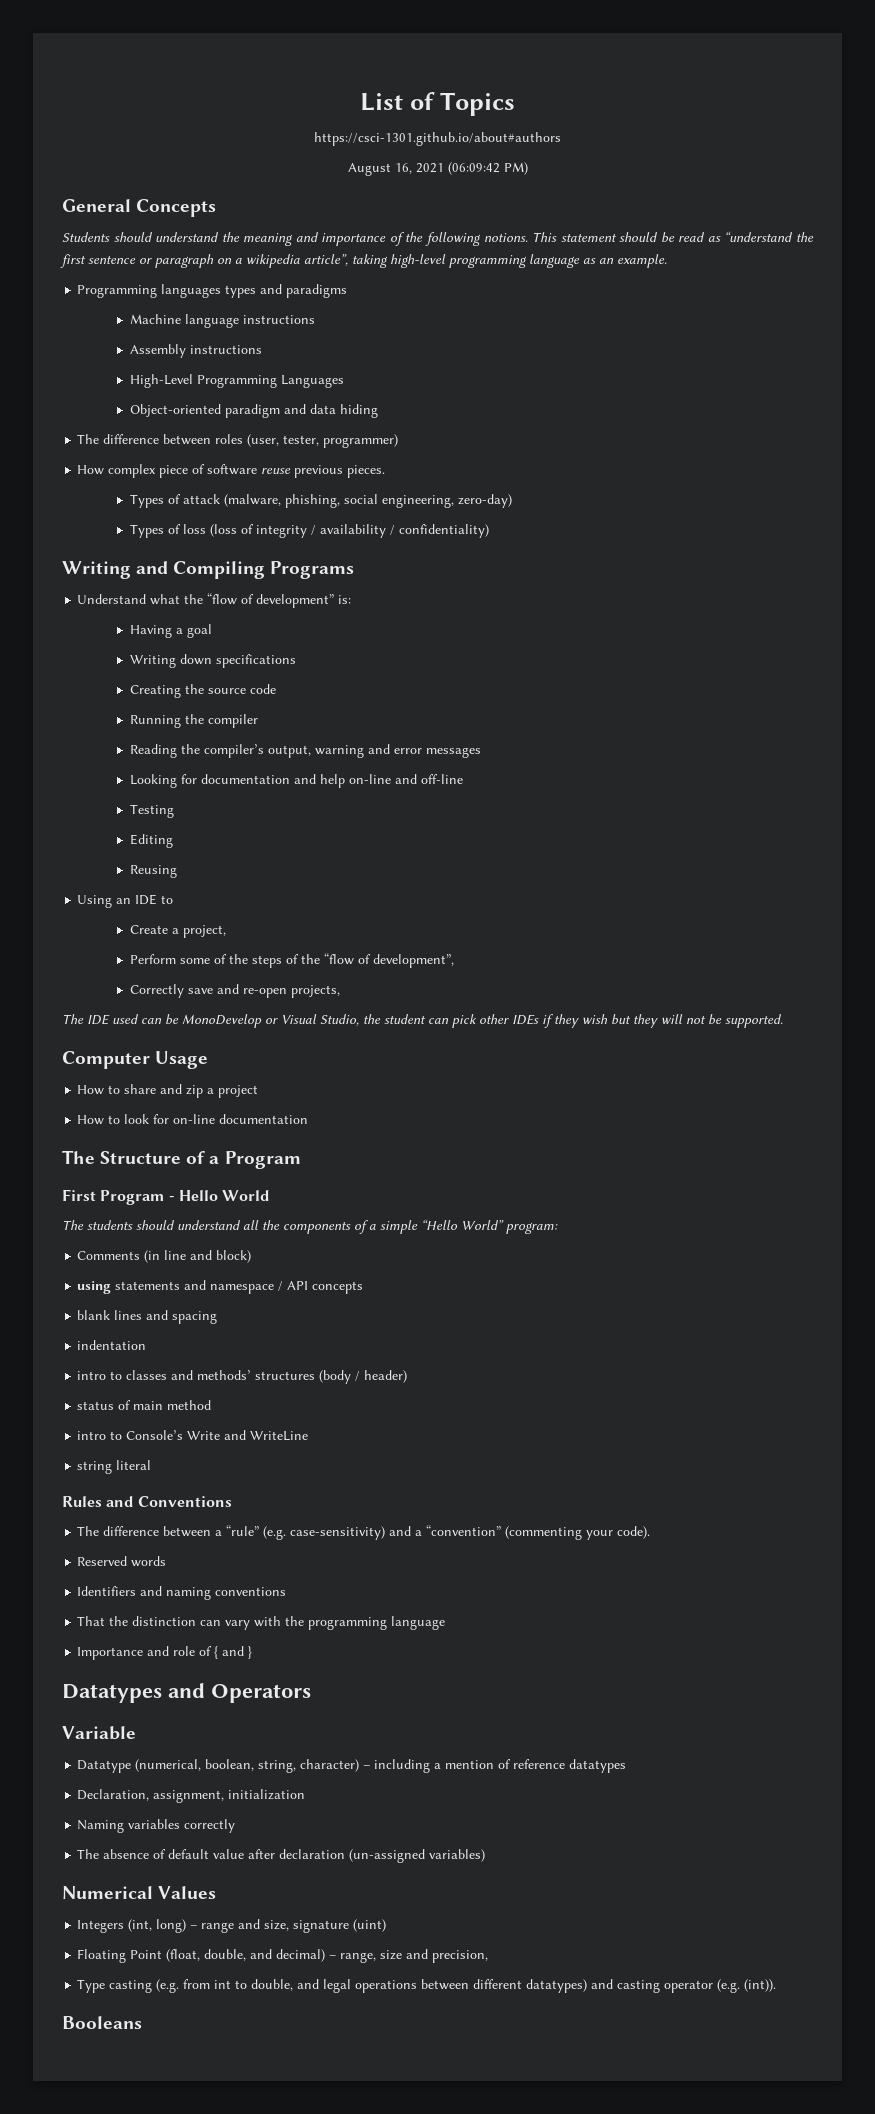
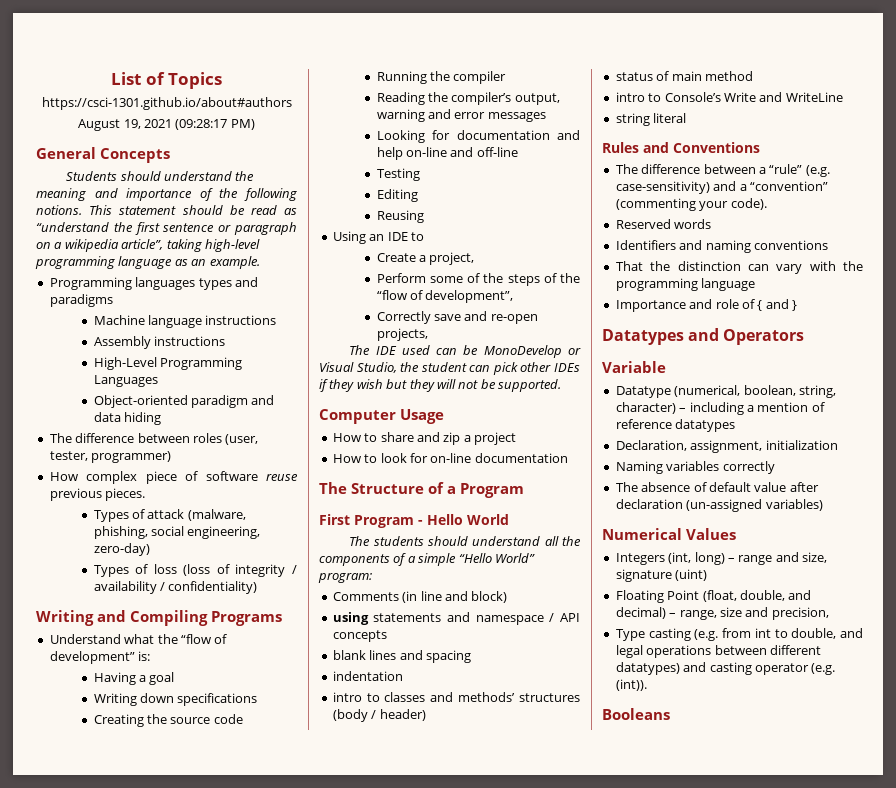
[394,162,500,175] 16, 2021 (06:09:42 -> [123,119,228,130] 19, 2021 (09:28:17

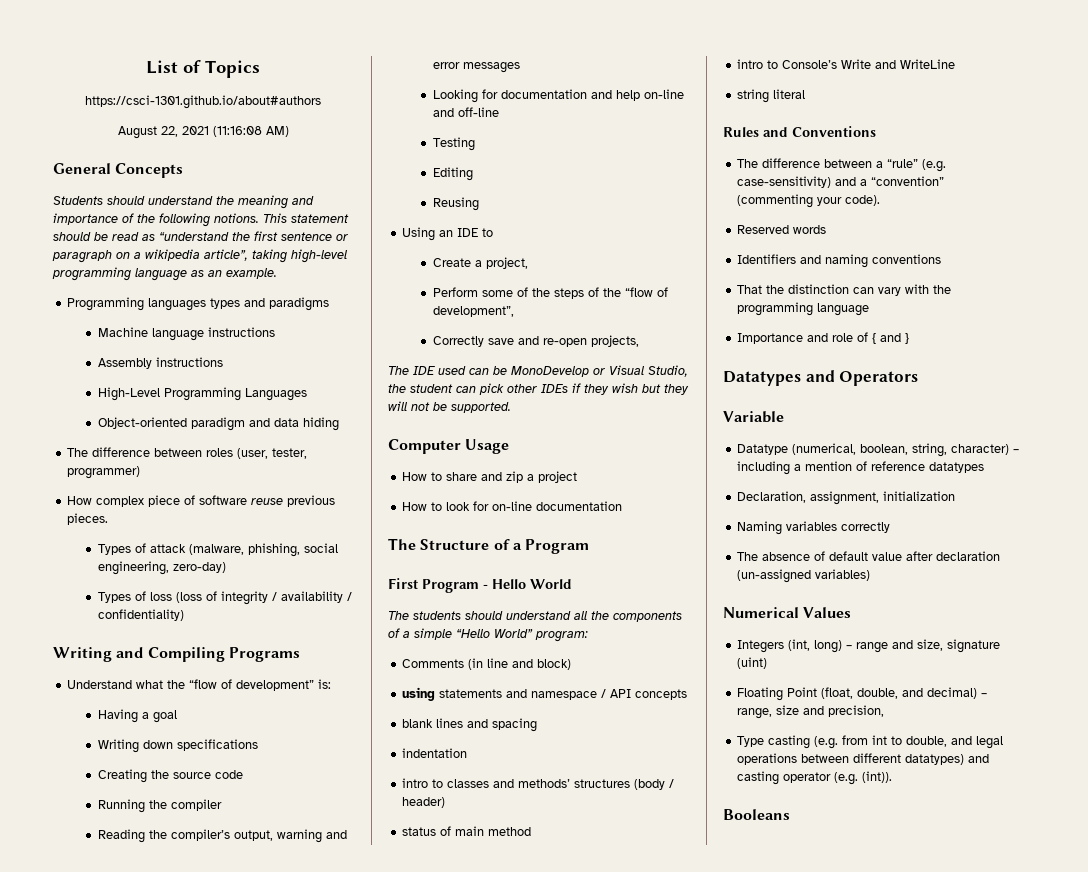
[123,119,255,130] 19, 2021 (09:28:17 PM) -> [160,126,289,137] 22, 2021 (11:16:08 AM)

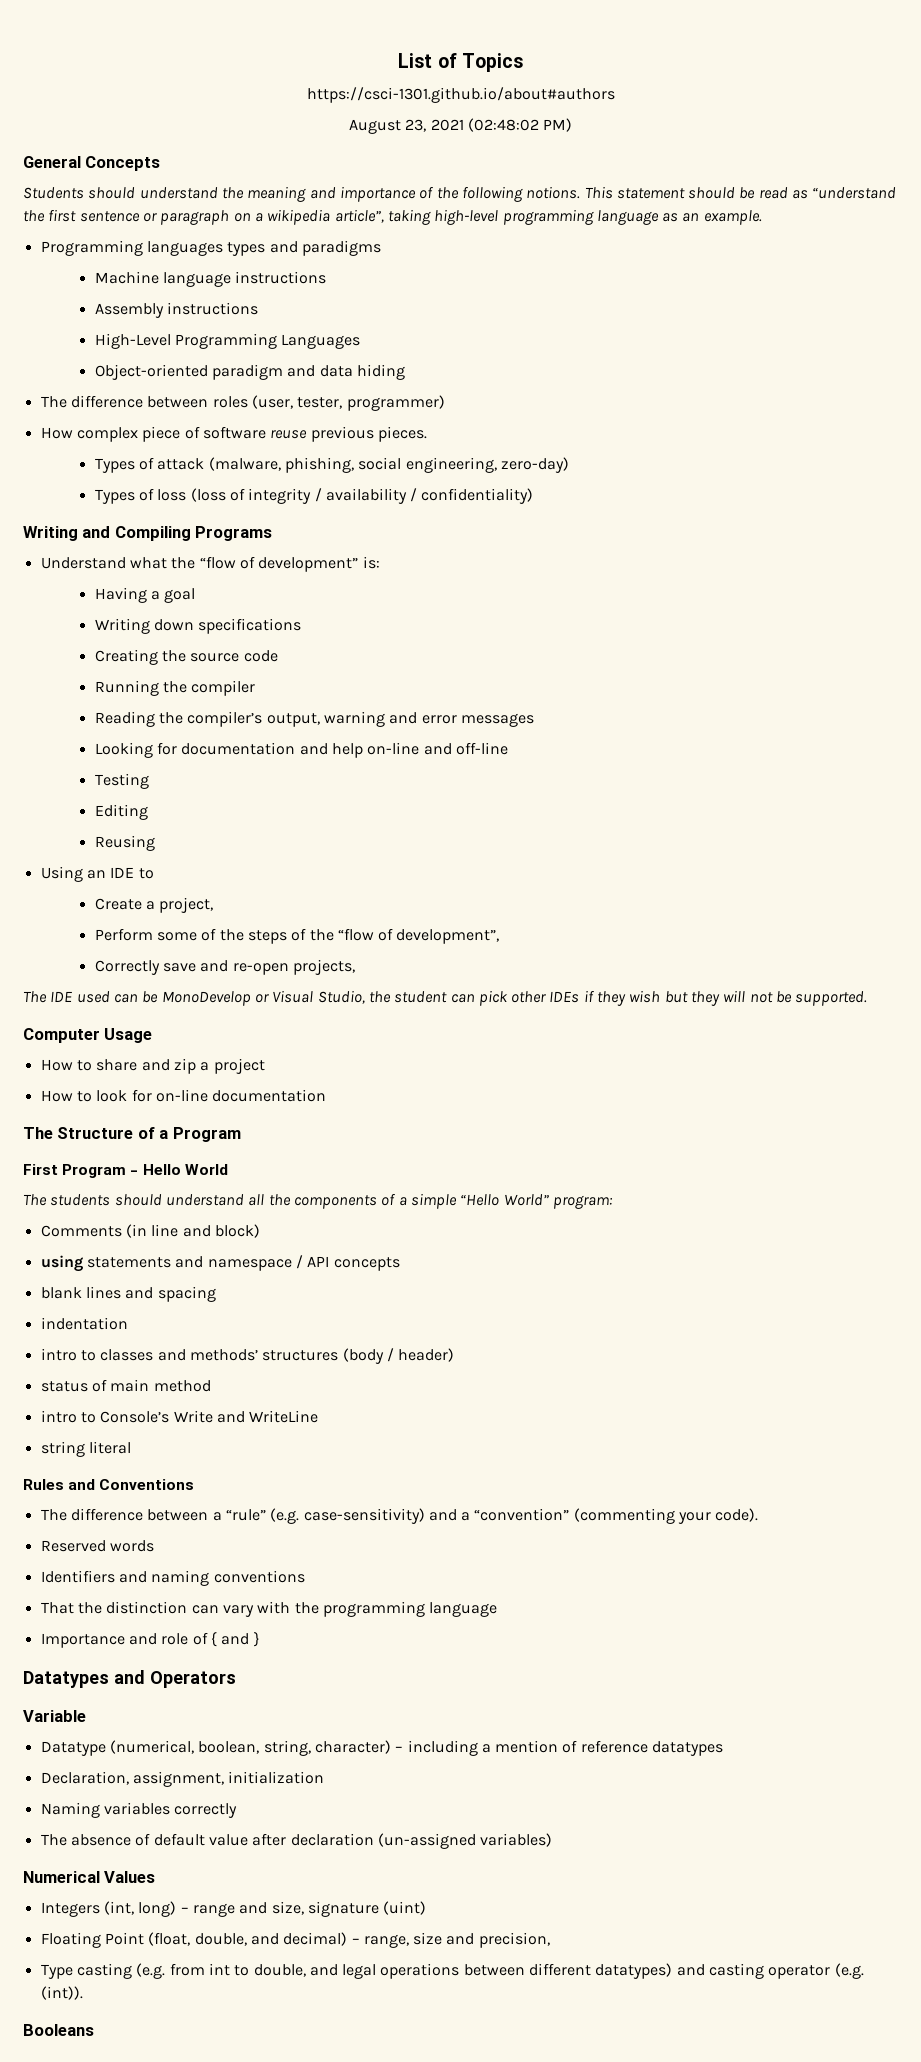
[160,126,289,137] 22, 2021 (11:16:08 AM) -> [405,118,573,132] 23, 2021 (02:48:02 PM)

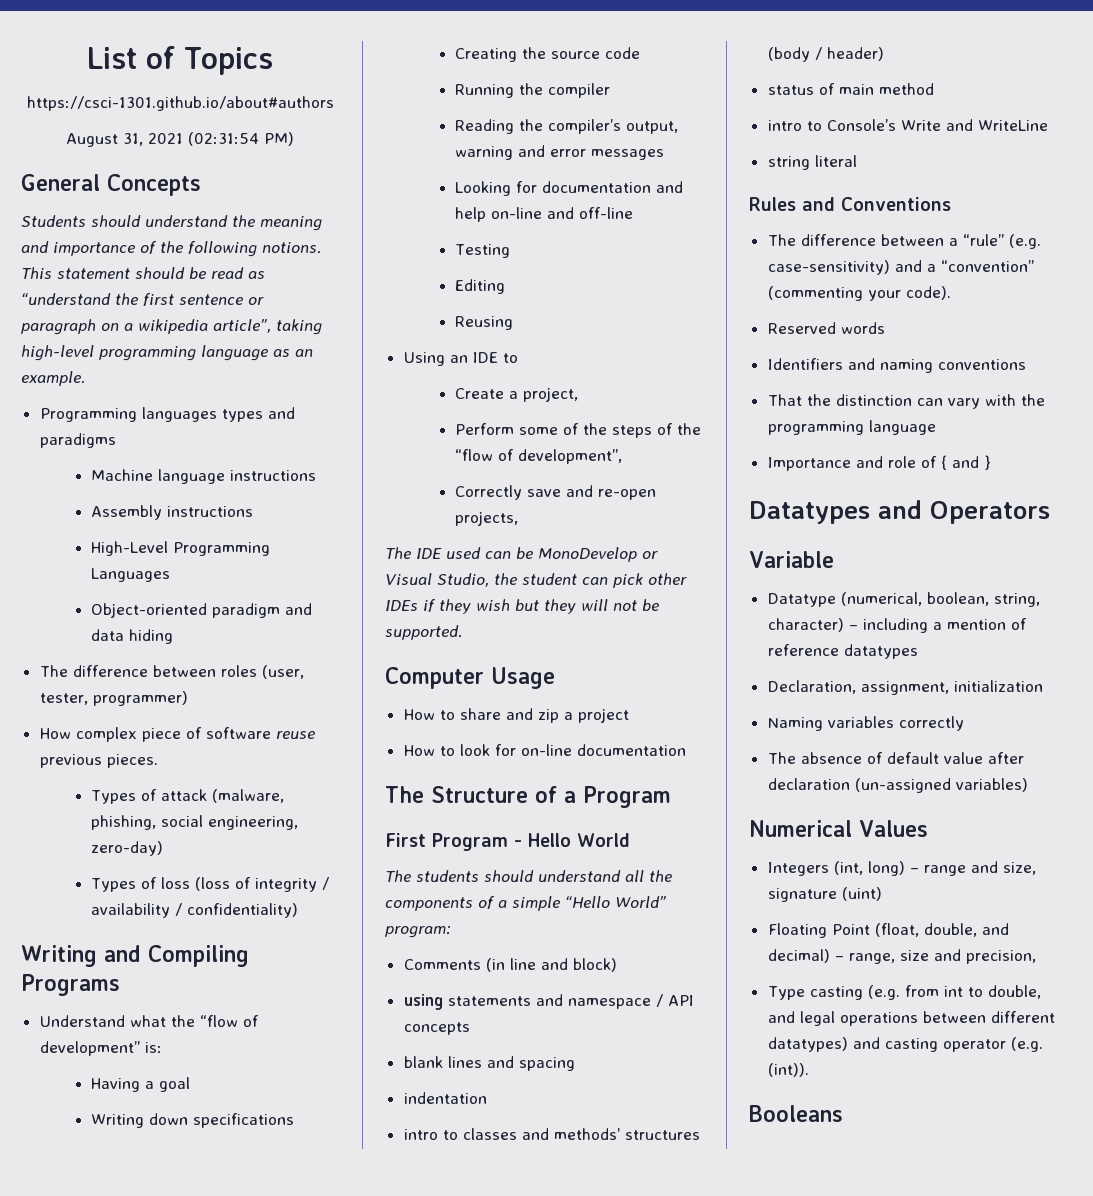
[405,118,539,132] 23, 2021 (02:48:02 -> [123,132,259,146] 31, 2021 (02:31:54

